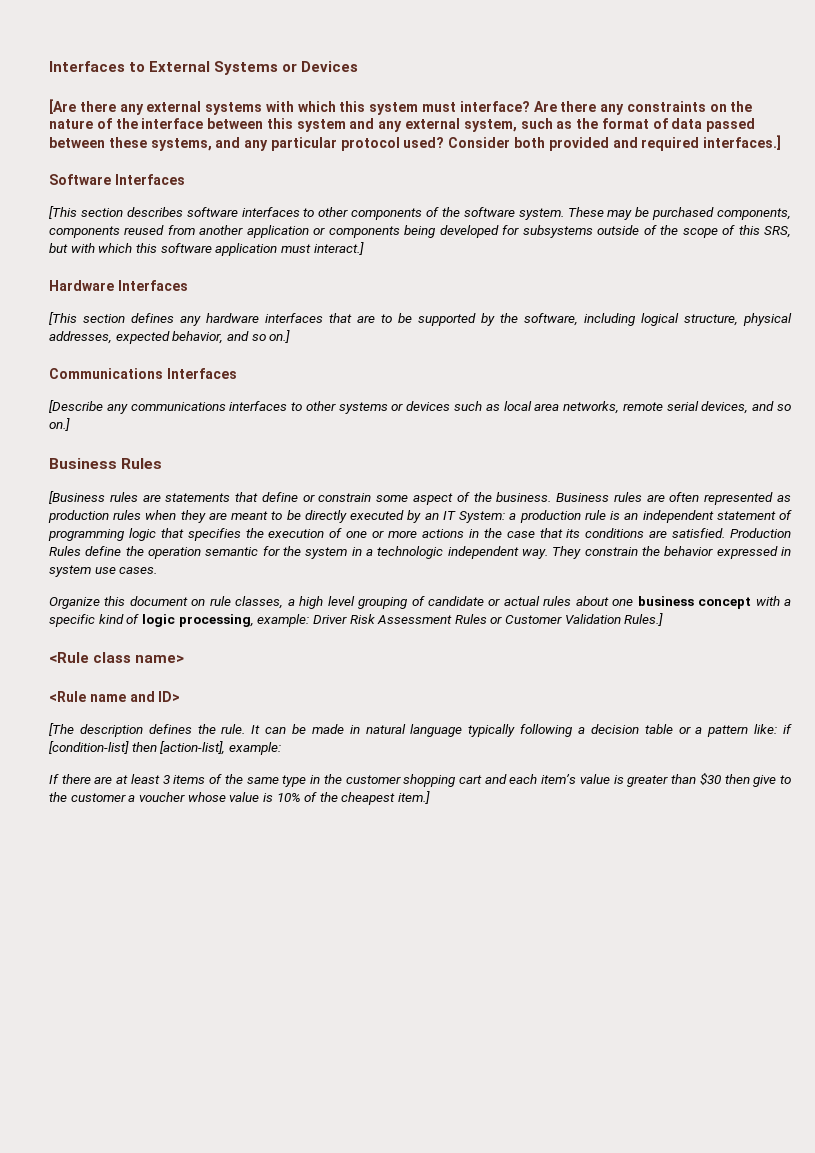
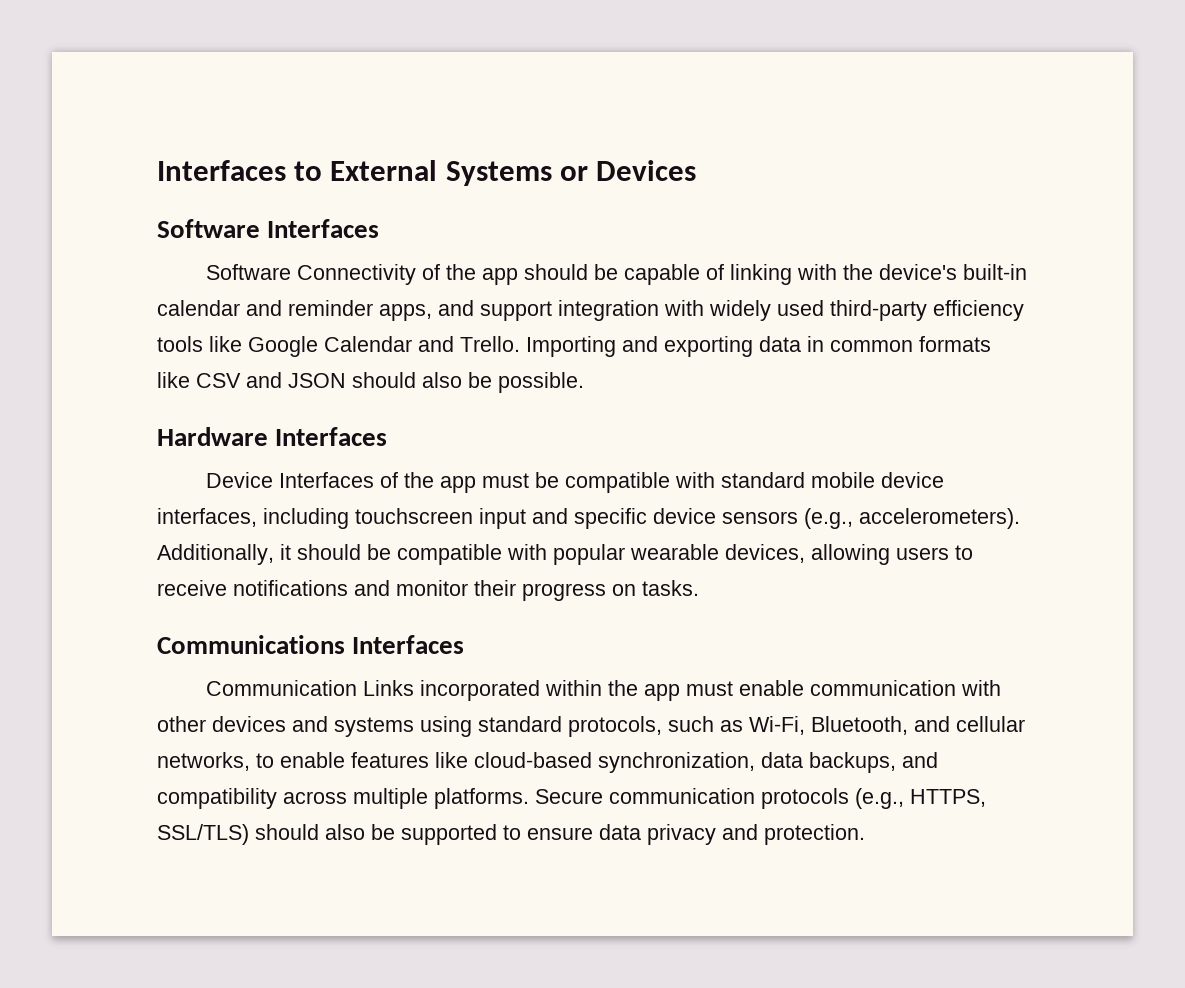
[49,99,753,115] [49,118,756,132] [49,135,782,151] [49,174,185,185] [49,206,791,220] [49,225,792,238] [49,242,364,256] [49,280,188,291] [49,312,792,326] [49,330,291,344] [49,368,237,379] [49,400,792,414] [49,418,70,431] [49,458,163,469] [49,491,792,505] [48,510,792,523] [48,528,792,541] [49,546,792,559] [49,565,158,577] [49,596,792,609] [49,613,664,627] [49,652,185,663] [49,691,181,702] [49,723,793,737] [49,741,281,755] [49,773,792,787] [49,791,431,805] [Are there any external systems with which this system must interface? Are there any constraints on the nature of the interface between this system and any external system, such as the format of data passed between these systems, and any particular protocol used? Consider both provided and required interfaces.] // Software Interfaces // [This section describes software interfaces to other components of the software system. These may be purchased components, components reused from another application or components being developed for subsystems outside of the scope of this SRS, but with which this software application must interact.] // Hardware Interfaces // [This section defines any hardware interfaces that are to be supported by the software, including logical structure, physical addresses, expected behavior, and so on.] // Communications Interfaces // [Describe any communications interfaces to other systems or devices such as local area networks, remote serial devices, and so on.] // Business Rules // [Business rules are statements that define or constrain some aspect of the business. Business rules are often represented as production rules when they are meant to be directly executed by an IT System: a production rule is an independent statement of programming logic that specifies the execution of one or more actions in the case that its conditions are satisfied. Production Rules define the operation semantic for the system in a technologic independent way. They constrain the behavior expressed in system use cases. // Organize this document on rule classes, a high level grouping of candidate or actual rules about one business concept with a specific kind of logic processing, example: Driver Risk Assessment Rules or Customer Validation Rules.] // <Rule class name> // <Rule name and ID> // [The description defines the rule. It can be made in natural language typically following a decision table or a pattern like: if [condition-list] then [action-list], example: // If there are at least 3 items of the same type in the customer shopping cart and each item’s value is greater than $30 then give to the customer a voucher whose value is 10% of the cheapest item.] -> [157,219,380,238] [206,264,1028,285] [157,300,1024,321] [157,336,991,357] [157,372,584,393] [157,427,388,446] [206,472,945,493] [157,508,1020,529] [157,544,973,565] [157,580,699,601] [157,635,465,654] [206,680,1002,701] [157,716,1025,737] [157,752,938,773] [157,788,986,809] [157,824,865,845] Software Interfaces // Software Connectivity of the app should be capable of linking with the device's built-in calendar and reminder apps, and support integration with widely used third-party efficiency tools like Google Calendar and Trello. Importing and exporting data in common formats like CSV and JSON should also be possible. // Hardware Interfaces // Device Interfaces of the app must be compatible with standard mobile device interfaces, including touchscreen input and specific device sensors (e.g., accelerometers). Additionally, it should be compatible with popular wearable devices, allowing users to receive notifications and monitor their progress on tasks. // Communications Interfaces // Communication Links incorporated within the app must enable communication with other devices and systems using standard protocols, such as Wi-Fi, Bluetooth, and cellular networks, to enable features like cloud-based synchronization, data backups, and compatibility across multiple platforms. Secure communication protocols (e.g., HTTPS, SSL/TLS) should also be supported to ensure data privacy and protection.

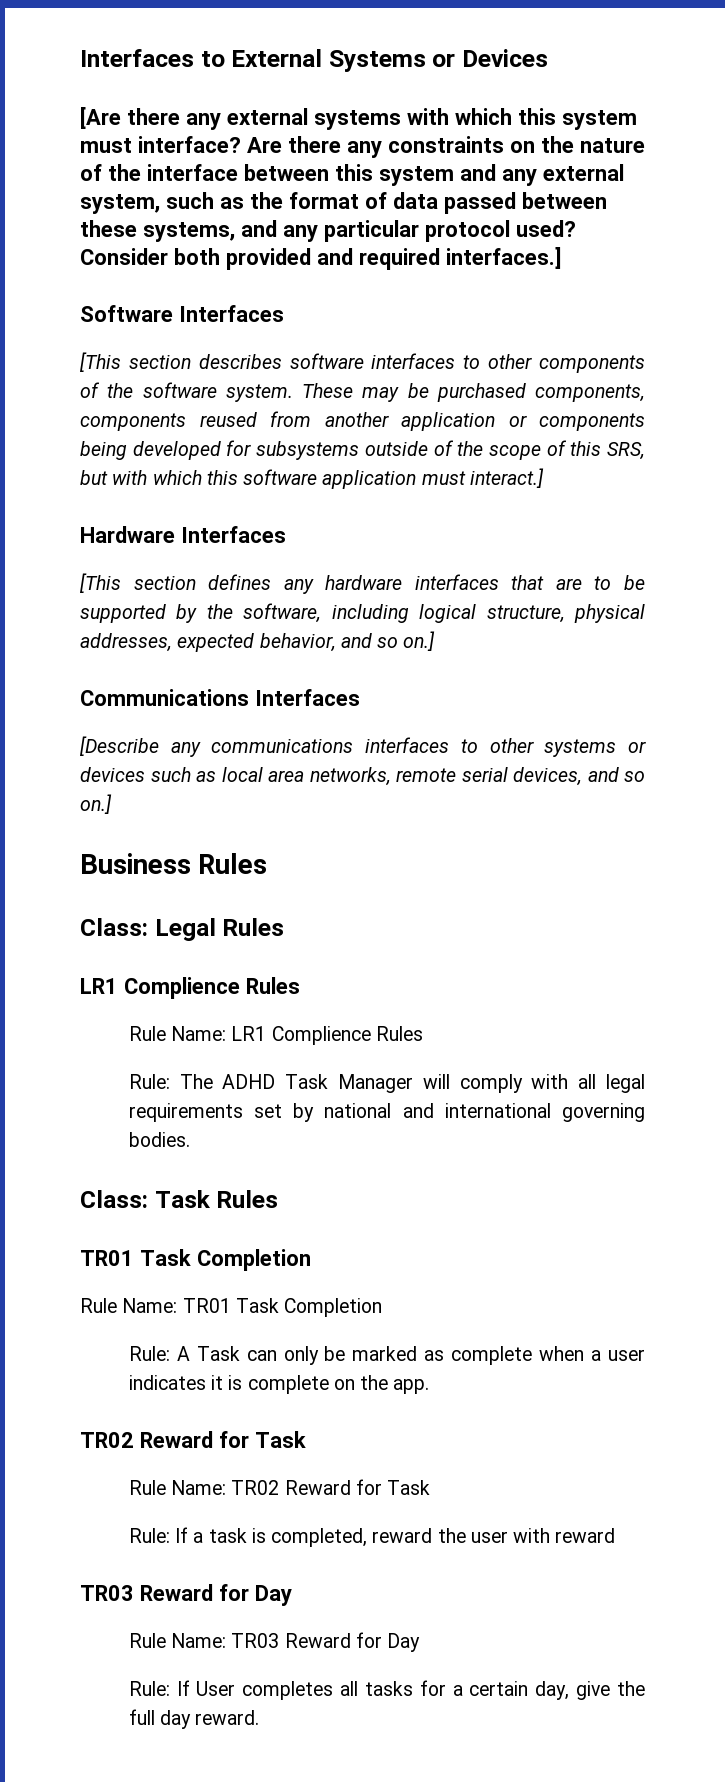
[157,219,380,238] [206,264,1028,285] [157,300,1024,321] [157,336,991,357] [157,372,584,393] [157,427,388,446] [206,472,945,493] [157,508,1020,529] [157,544,973,565] [157,580,699,601] [157,635,465,654] [206,680,1002,701] [157,716,1025,737] [157,752,938,773] [157,788,986,809] [157,824,865,845] Software Interfaces // Software Connectivity of the app should be capable of linking with the device's built-in calendar and reminder apps, and support integration with widely used third-party efficiency tools like Google Calendar and Trello. Importing and exporting data in common formats like CSV and JSON should also be possible. // Hardware Interfaces // Device Interfaces of the app must be compatible with standard mobile device interfaces, including touchscreen input and specific device sensors (e.g., accelerometers). Additionally, it should be compatible with popular wearable devices, allowing users to receive notifications and monitor their progress on tasks. // Communications Interfaces // Communication Links incorporated within the app must enable communication with other devices and systems using standard protocols, such as Wi-Fi, Bluetooth, and cellular networks, to enable features like cloud-based synchronization, data backups, and compatibility across multiple platforms. Secure communication protocols (e.g., HTTPS, SSL/TLS) should also be supported to ensure data privacy and protection. -> [80,107,637,130] [80,136,645,158] [80,164,624,186] [80,192,607,214] [80,220,576,242] [80,247,561,270] [80,305,284,322] [79,352,645,373] [80,382,645,402] [80,411,645,431] [80,440,645,460] [80,468,544,489] [80,526,286,543] [79,573,645,594] [80,603,645,623] [80,631,436,652] [80,689,360,706] [79,736,646,757] [80,767,645,786] [80,794,112,814] [80,853,268,874] [80,918,285,941] [80,977,300,999] [128,1026,423,1045] [128,1074,645,1093] [128,1103,645,1122] [128,1132,190,1147] [80,1190,279,1208] [80,1249,311,1271] [80,1298,383,1317] [128,1346,646,1365] [128,1375,430,1394] [80,1431,306,1448] [128,1479,431,1495] [128,1527,616,1547] [80,1584,292,1606] [128,1632,421,1652] [128,1680,645,1700] [128,1709,260,1729] [Are there any external systems with which this system must interface? Are there any constraints on the nature of the interface between this system and any external system, such as the format of data passed between these systems, and any particular protocol used? Consider both provided and required interfaces.] // Software Interfaces // [This section describes software interfaces to other components of the software system. These may be purchased components, components reused from another application or components being developed for subsystems outside of the scope of this SRS, but with which this software application must interact.] // Hardware Interfaces // [This section defines any hardware interfaces that are to be supported by the software, including logical structure, physical addresses, expected behavior, and so on.] // Communications Interfaces // [Describe any communications interfaces to other systems or devices such as local area networks, remote serial devices, and so on.] // Business Rules // Class: Legal Rules // LR1 Complience Rules // Rule Name: LR1 Complience Rules // Rule: The ADHD Task Manager will comply with all legal requirements set by national and international governing bodies. // Class: Task Rules // TR01 Task Completion // Rule Name: TR01 Task Completion // Rule: A Task can only be marked as complete when a user indicates it is complete on the app. // TR02 Reward for Task // Rule Name: TR02 Reward for Task // Rule: If a task is completed, reward the user with reward // TR03 Reward for Day // Rule Name: TR03 Reward for Day // Rule: If User completes all tasks for a certain day, give the full day reward.

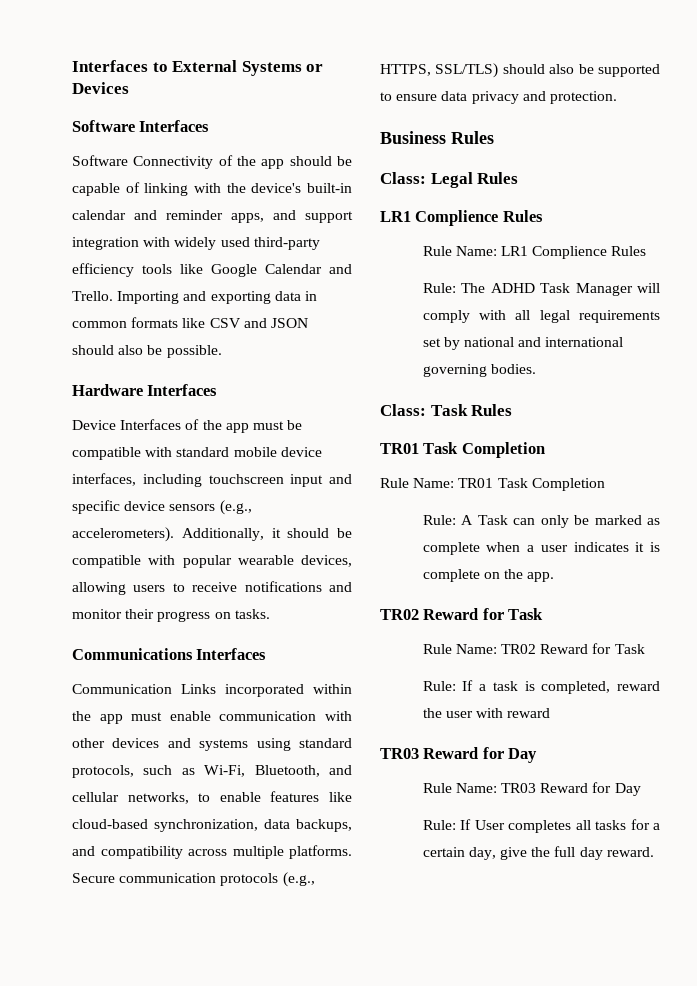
[80,107,637,130] [80,136,645,158] [80,164,624,186] [80,192,607,214] [80,220,576,242] [80,247,561,270] [80,305,284,322] [79,352,645,373] [80,382,645,402] [80,411,645,431] [80,440,645,460] [80,468,544,489] [80,526,286,543] [79,573,645,594] [80,603,645,623] [80,631,436,652] [80,689,360,706] [79,736,646,757] [80,767,645,786] [80,794,112,814] [Are there any external systems with which this system must interface? Are there any constraints on the nature of the interface between this system and any external system, such as the format of data passed between these systems, and any particular protocol used? Consider both provided and required interfaces.] // Software Interfaces // [This section describes software interfaces to other components of the software system. These may be purchased components, components reused from another application or components being developed for subsystems outside of the scope of this SRS, but with which this software application must interact.] // Hardware Interfaces // [This section defines any hardware interfaces that are to be supported by the software, including logical structure, physical addresses, expected behavior, and so on.] // Communications Interfaces // [Describe any communications interfaces to other systems or devices such as local area networks, remote serial devices, and so on.] -> [72,120,210,132] [72,155,352,169] [72,182,352,196] [72,210,353,223] [72,237,320,250] [72,263,352,277] [72,291,317,304] [72,317,308,328] [72,345,222,358] [72,384,218,396] [72,419,303,433] [72,447,322,460] [72,473,352,487] [72,500,252,515] [72,527,352,542] [72,555,352,568] [72,581,352,595] [72,609,270,622] [72,648,267,660] [72,684,352,697] [72,711,352,724] [72,738,352,751] [72,765,352,778] [72,791,352,804] [72,819,352,832] [72,845,352,859] [72,872,315,887] [380,63,660,78] [380,91,617,104] Software Interfaces // Software Connectivity of the app should be capable of linking with the device's built-in calendar and reminder apps, and support integration with widely used third-party efficiency tools like Google Calendar and Trello. Importing and exporting data in common formats like CSV and JSON should also be possible. // Hardware Interfaces // Device Interfaces of the app must be compatible with standard mobile device interfaces, including touchscreen input and specific device sensors (e.g., accelerometers). Additionally, it should be compatible with popular wearable devices, allowing users to receive notifications and monitor their progress on tasks. // Communications Interfaces // Communication Links incorporated within the app must enable communication with other devices and systems using standard protocols, such as Wi-Fi, Bluetooth, and cellular networks, to enable features like cloud-based synchronization, data backups, and compatibility across multiple platforms. Secure communication protocols (e.g., HTTPS, SSL/TLS) should also be supported to ensure data privacy and protection.

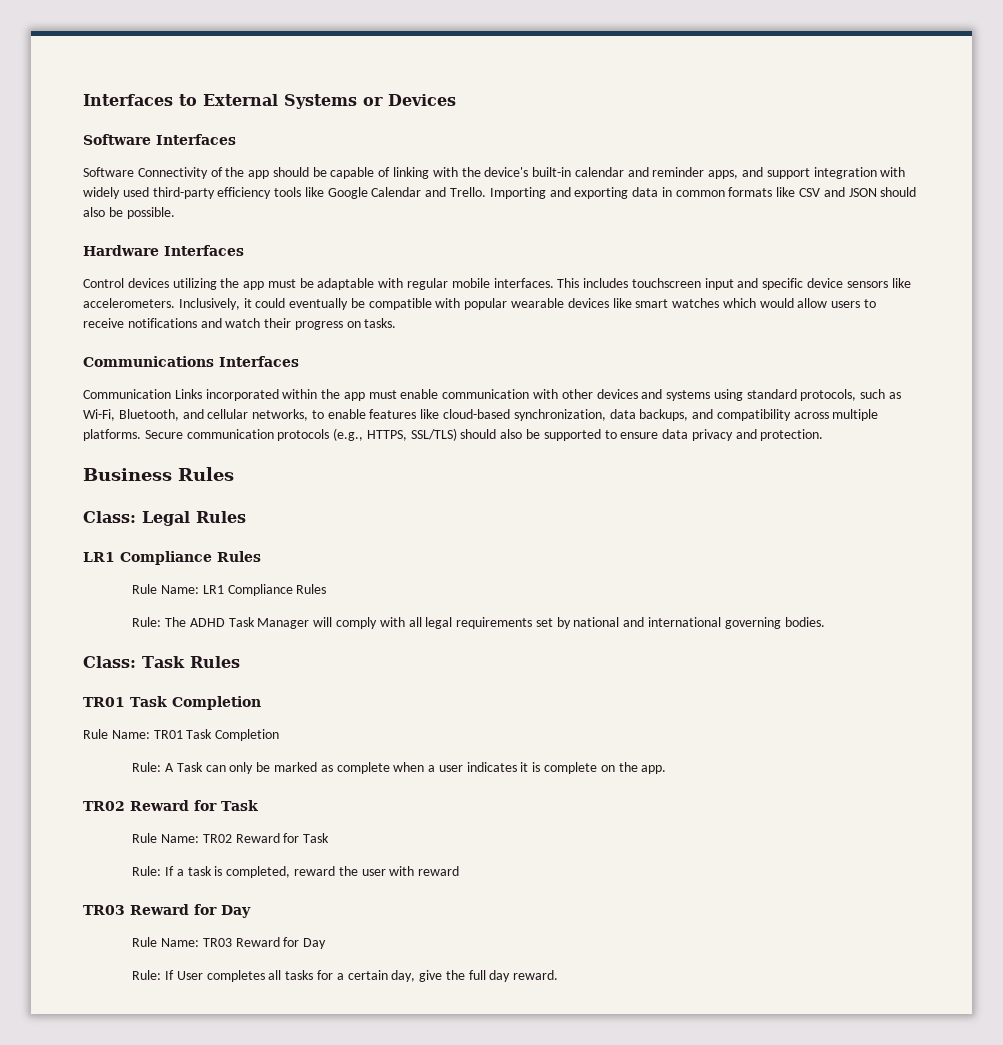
[72,419,200,430] Device Interfaces of -> [83,278,217,290] Control devices utilizing
[72,447,322,460] [72,473,202,487] compatible with standard mobile device interfaces, including -> [317,278,629,290] adaptable with regular mobile interfaces. This includes
[219,500,252,515] [72,527,330,542] (e.g., accelerometers). Additionally, it should -> [891,278,911,288] [83,298,349,310] like accelerometers. Inclusively, it could eventually
[301,555,352,567] [72,582,126,595] devices, allowing -> [567,298,828,308] devices like smart watches which would allow
[72,609,122,619] monitor -> [225,318,261,328] watch
[415,210,499,226] Complience -> [120,551,212,565] Compliance
[532,246,608,259] Complience -> [227,584,293,596] Compliance

